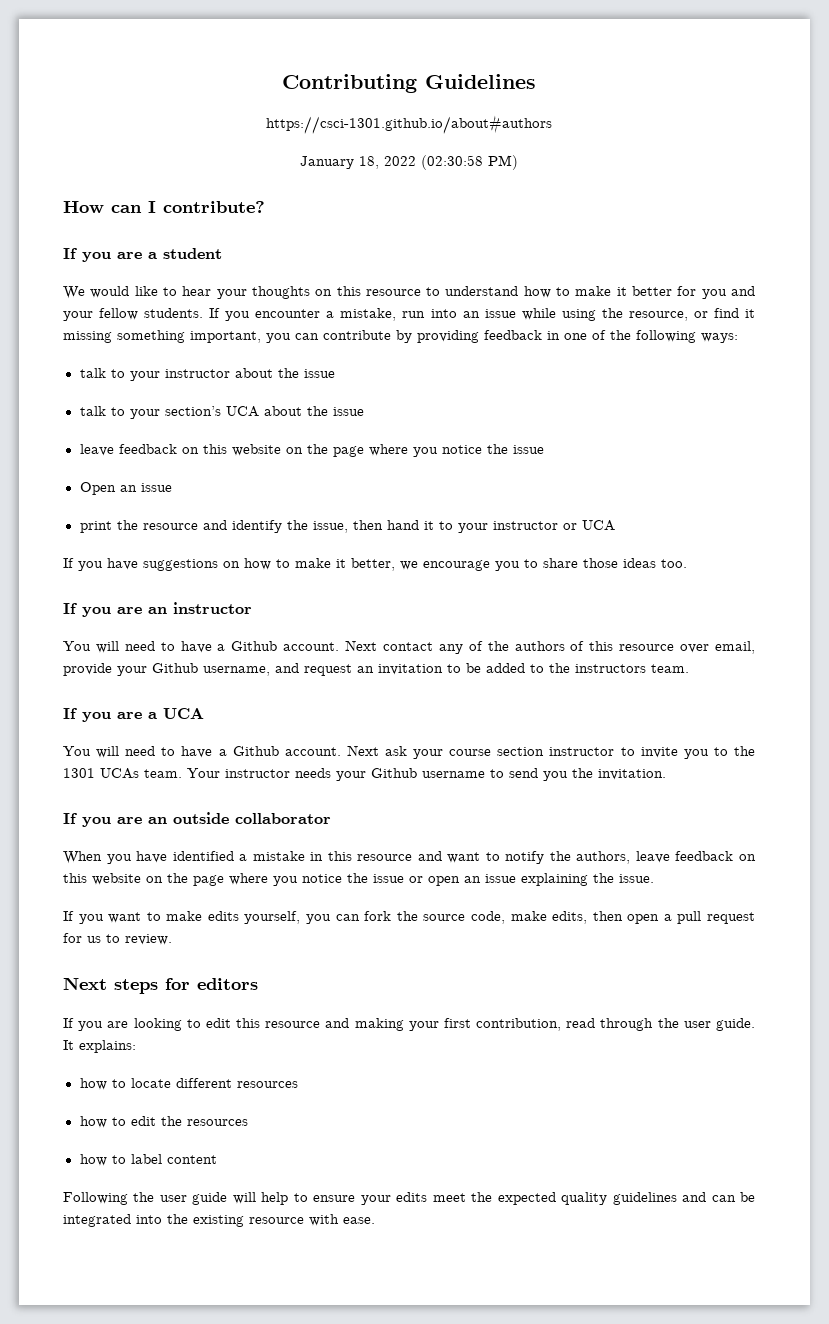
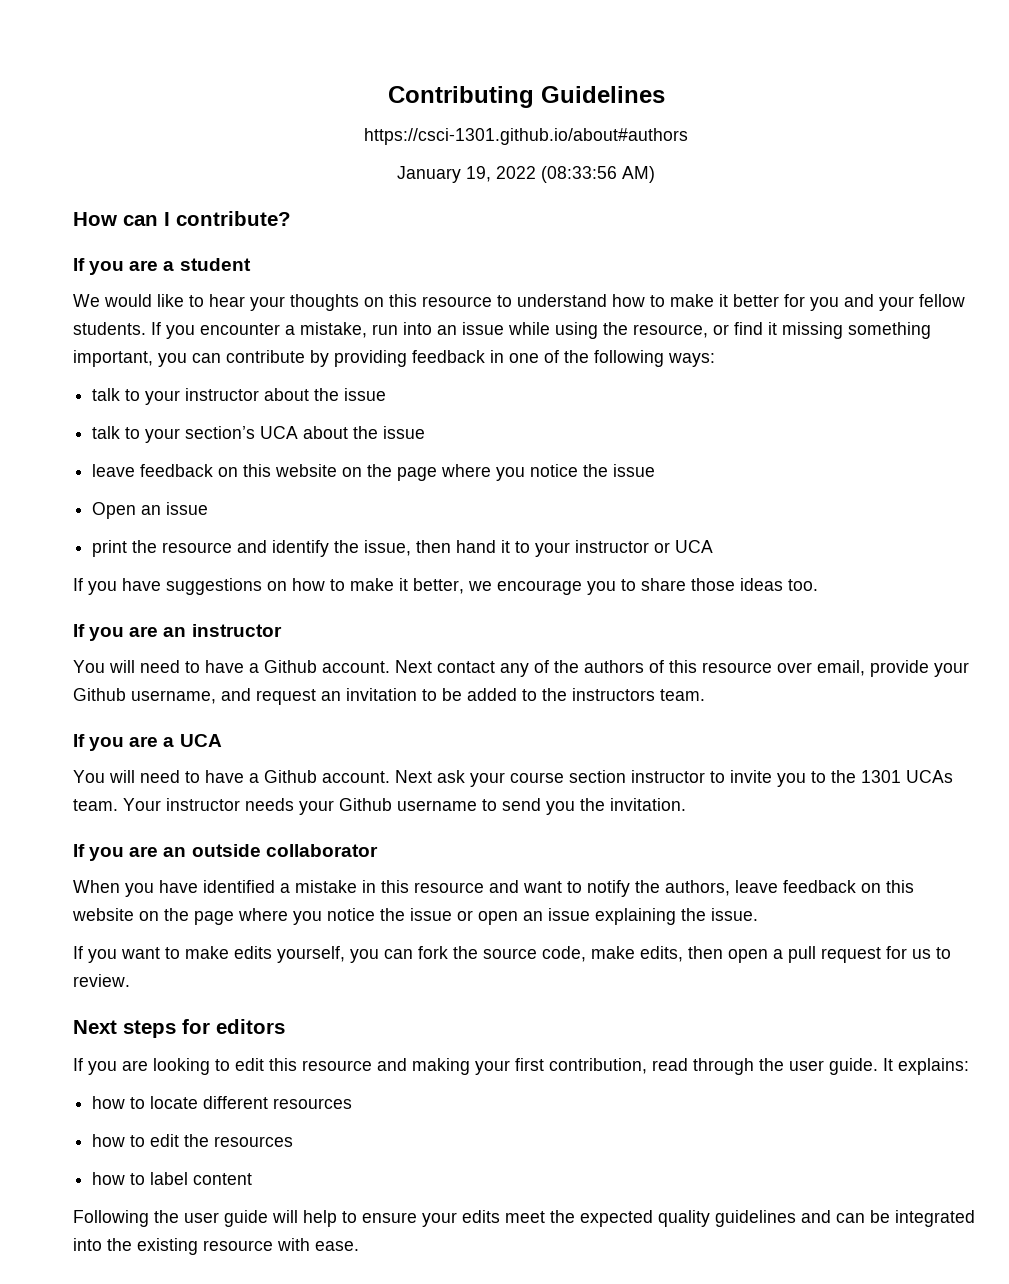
[359,155,518,170] 18, 2022 (02:30:58 PM) -> [466,166,655,183] 19, 2022 (08:33:56 AM)

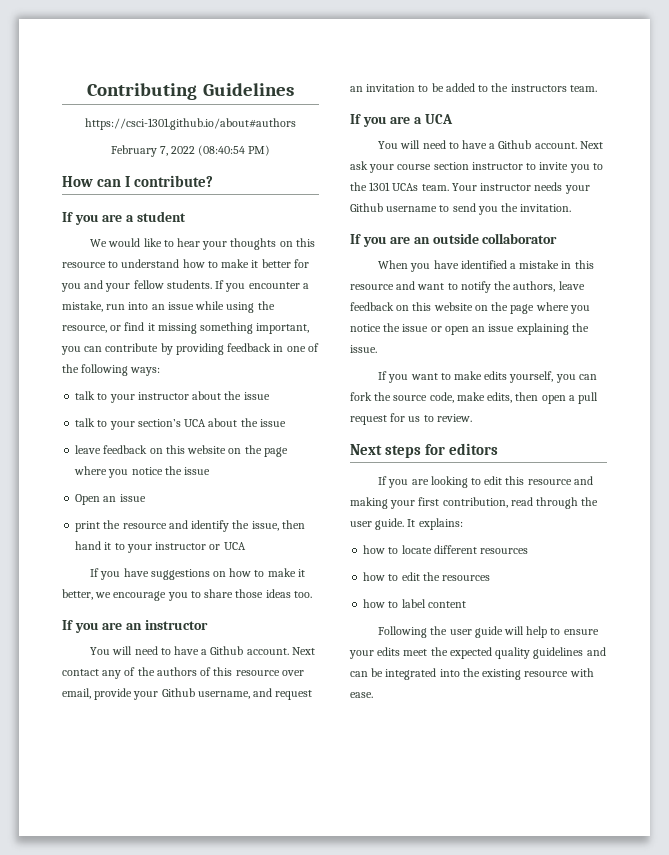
[397,166,655,183] January 19, 2022 (08:33:56 AM) -> [110,145,271,157] February 7, 2022 (08:40:54 PM)

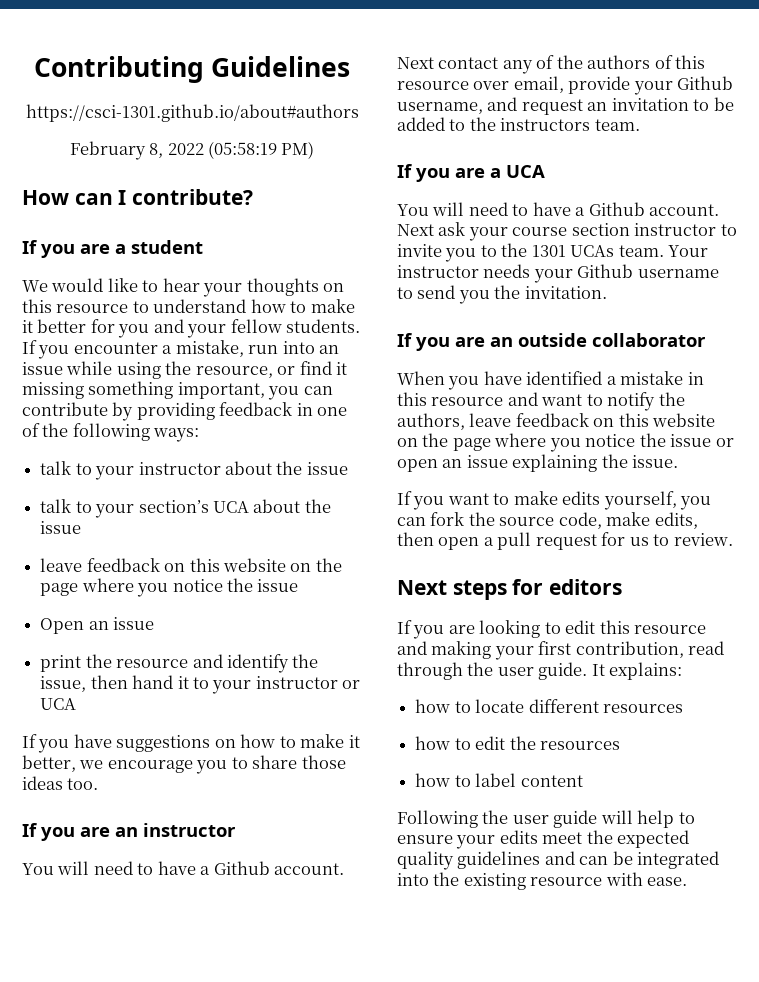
[159,145,246,156] 7, 2022 (08:40:54 -> [149,141,277,159] 8, 2022 (05:58:19

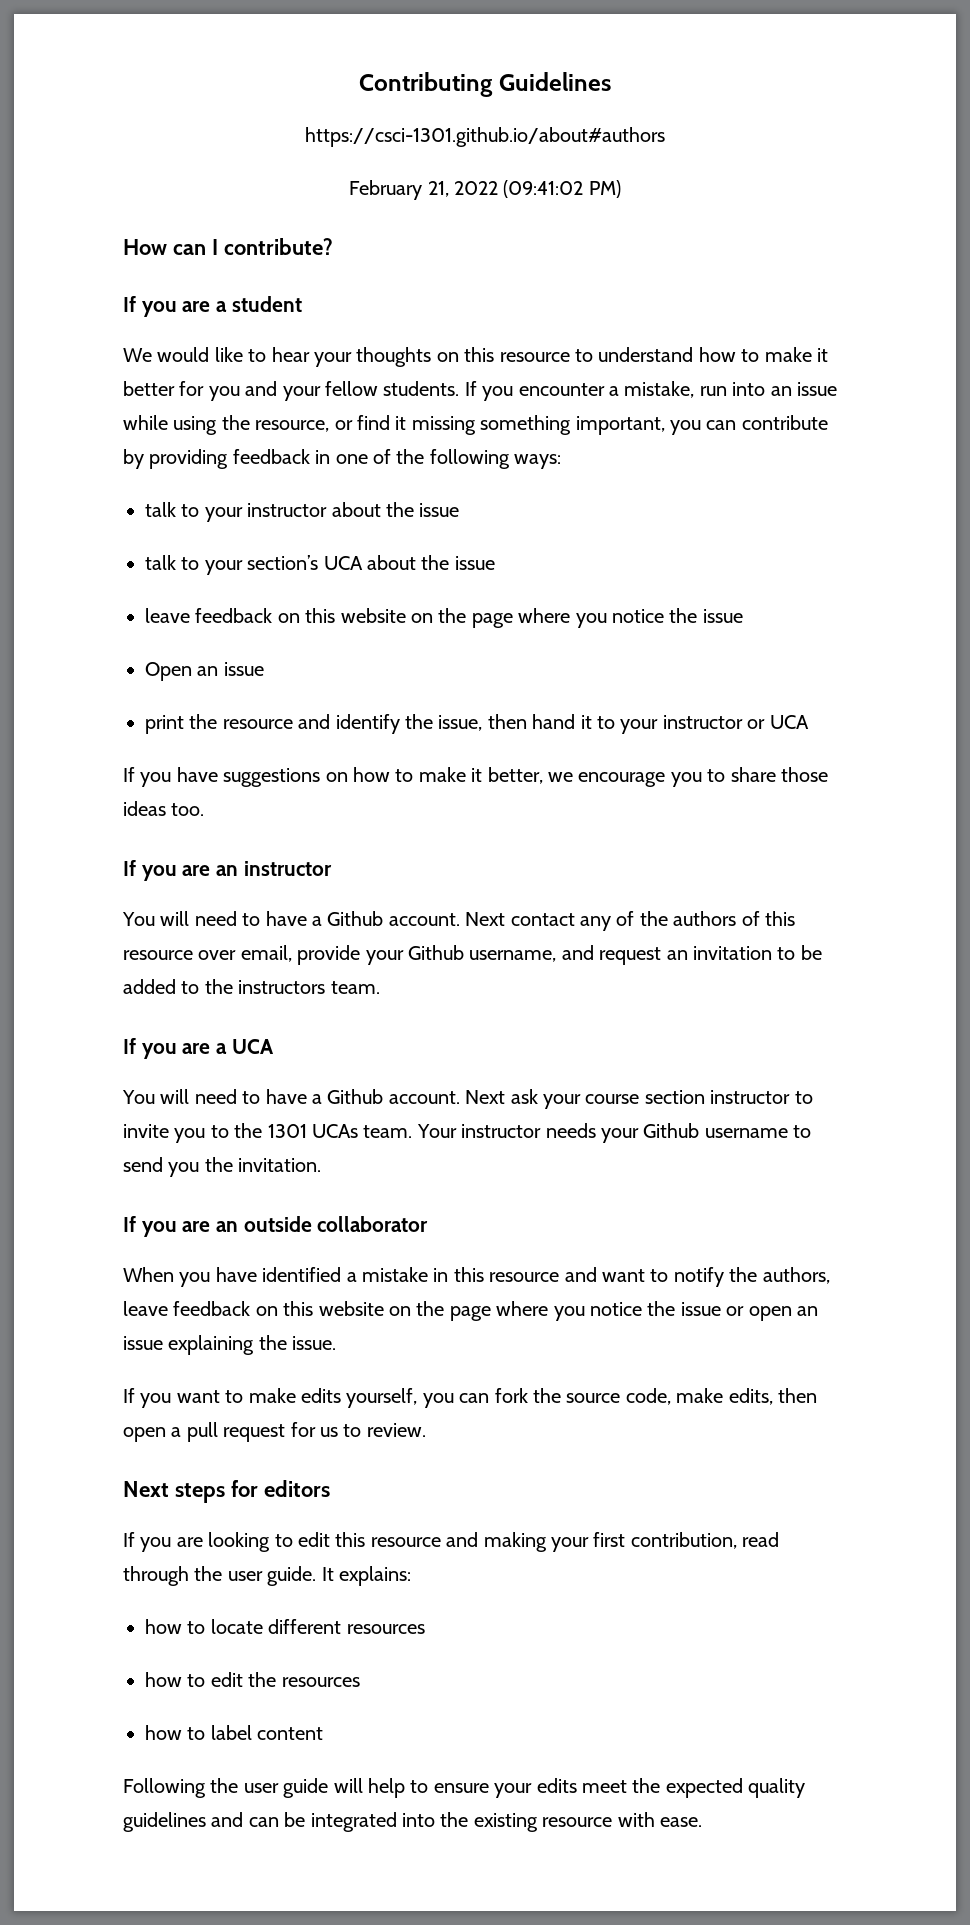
[149,141,277,159] 8, 2022 (05:58:19 -> [427,180,584,198] 21, 2022 (09:41:02

